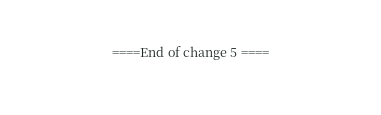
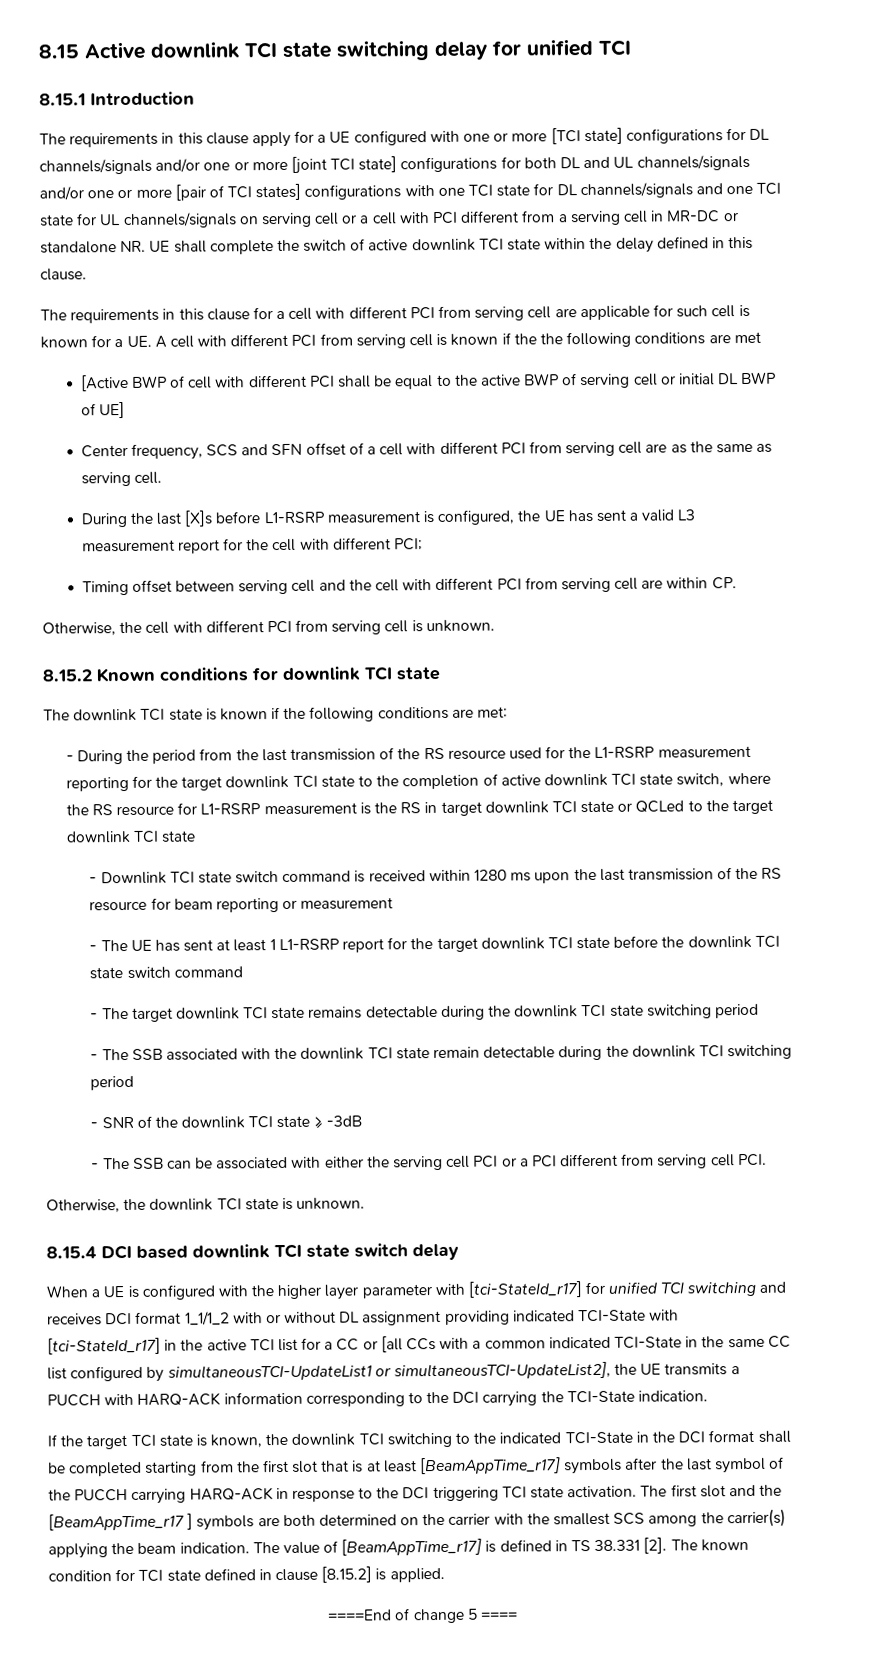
(112, 51) none -> [38,38,631,61] [39,91,195,106] [39,127,771,148] [39,154,750,175] [39,182,782,201] [39,210,739,229] [40,236,754,255] [40,268,87,281] [40,304,750,324] [40,331,761,349] [80,371,777,392] [80,402,125,419] [80,441,773,460] [80,471,162,487] [80,509,696,528] [81,537,424,554] [81,577,737,596] [42,619,495,636] [42,666,441,683] [43,706,509,722] [65,745,751,765] [65,772,771,792] [65,799,773,817] [65,830,197,844] [89,867,783,885] [89,897,394,913] [89,935,780,953] [89,966,243,980] [90,1003,759,1022] [90,1044,793,1061] [90,1075,135,1091] [90,1115,362,1129] [91,1153,767,1171] [46,1197,366,1213] [46,1243,459,1261] [46,1281,786,1300] [47,1309,680,1326] [47,1335,791,1355] [47,1361,740,1382] [47,1390,709,1407] [47,1429,791,1450] [48,1456,785,1477] [48,1484,783,1504] [48,1508,786,1531] [48,1537,749,1559] [48,1566,445,1583] 8.15 Active downlink TCI state switching delay for unified TCI // 8.15.1 Introduction // The requirements in this clause apply for a UE configured with one or more [TCI state] configurations for DL channels/signals and/or one or more [joint TCI state] configurations for both DL and UL channels/signals and/or one or more [pair of TCI states] configurations with one TCI state for DL channels/signals and one TCI state for UL channels/signals on serving cell or a cell with PCI different from a serving cell in MR-DC or standalone NR. UE shall complete the switch of active downlink TCI state within the delay defined in this clause. // The requirements in this clause for a cell with different PCI from serving cell are applicable for such cell is known for a UE. A cell with different PCI from serving cell is known if the the following conditions are met // [Active BWP of cell with different PCI shall be equal to the active BWP of serving cell or initial DL BWP of UE] // Center frequency, SCS and SFN offset of a cell with different PCI from serving cell are as the same as serving cell. // During the last [X]s before L1-RSRP measurement is configured, the UE has sent a valid L3 measurement report for the cell with different PCI; // Timing offset between serving cell and the cell with different PCI from serving cell are within CP. // Otherwise, the cell with different PCI from serving cell is unknown. // 8.15.2 Known conditions for downlink TCI state // The downlink TCI state is known if the following conditions are met: // - During the period from the last transmission of the RS resource used for the L1-RSRP measurement reporting for the target downlink TCI state to the completion of active downlink TCI state switch, where the RS resource for L1-RSRP measurement is the RS in target downlink TCI state or QCLed to the target downlink TCI state // - Downlink TCI state switch command is received within 1280 ms upon the last transmission of the RS resource for beam reporting or measurement // - The UE has sent at least 1 L1-RSRP report for the target downlink TCI state before the downlink TCI state switch command // - The target downlink TCI state remains detectable during the downlink TCI state switching period // - The SSB associated with the downlink TCI state remain detectable during the downlink TCI switching period // - SNR of the downlink TCI state ≥ -3dB // - The SSB can be associated with either the serving cell PCI or a PCI different from serving cell PCI. // Otherwise, the downlink TCI state is unknown. // 8.15.4 DCI based downlink TCI state switch delay // When a UE is configured with the higher layer parameter with [tci-StateId_r17] for unified TCI switching and receives DCI format 1_1/1_2 with or without DL assignment providing indicated TCI-State with [tci-StateId_r17] in the active TCI list for a CC or [all CCs with a common indicated TCI-State in the same CC list configured by simultaneousTCI-UpdateList1 or simultaneousTCI-UpdateList2], the UE transmits a PUCCH with HARQ-ACK information corresponding to the DCI carrying the TCI-State indication. // If the target TCI state is known, the downlink TCI switching to the indicated TCI-State in the DCI format shall be completed starting from the first slot that is at least [BeamAppTime_r17] symbols after the last symbol of the PUCCH carrying HARQ-ACK in response to the DCI triggering TCI state activation. The first slot and the [BeamAppTime_r17 ] symbols are both determined on the carrier with the smallest SCS among the carrier(s) applying the beam indication. The value of [BeamAppTime_r17] is defined in TS 38.331 [2]. The known condition for TCI state defined in clause [8.15.2] is applied. //

